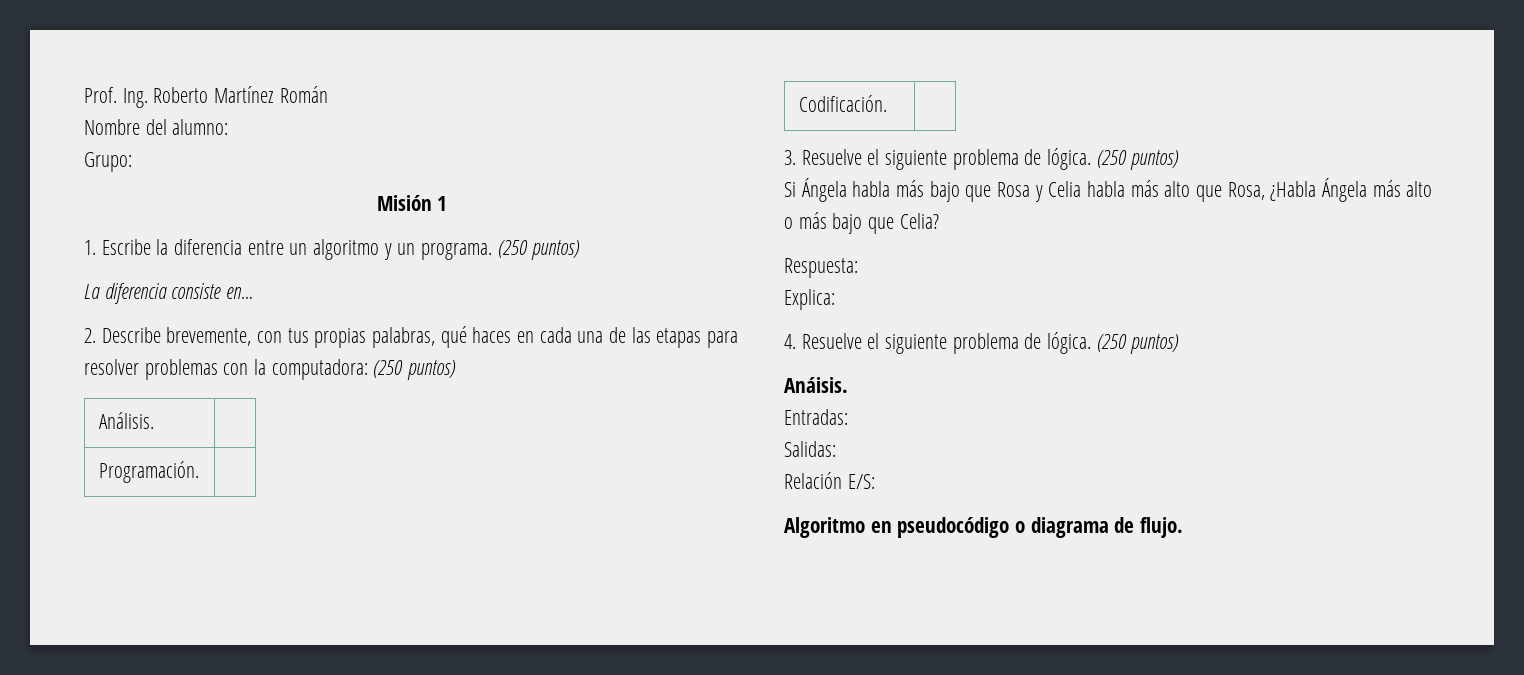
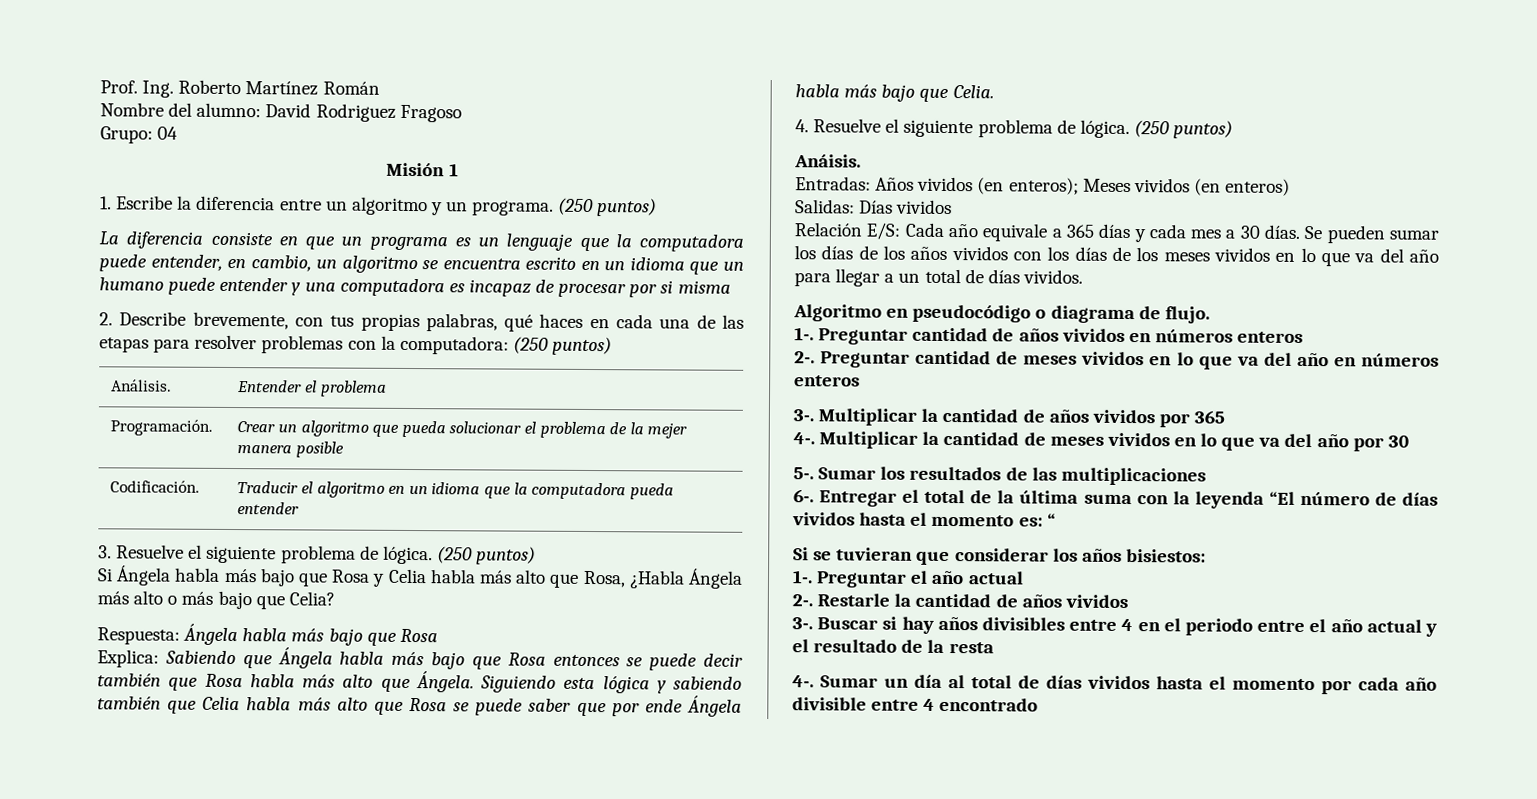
(229, 127) none -> [265,103,462,123] David Rodriguez Fragoso
(132, 162) none -> [157,126,179,140] 04
[226,287,254,299] en… -> [278,233,744,252] [99,254,745,275] [99,277,731,298] en que un programa es un lenguaje que la computadora puede entender, en cambio, un algoritmo se encuentra escrito en un idioma que un humano puede entender y una computadora es incapaz de procesar por si misma
[98,461,199,483] [798,95,887,112] // Programación. | // Codificación. | -> [237,380,387,397] [110,419,214,436] [237,420,688,439] [237,441,344,458] [110,480,201,493] [237,481,674,500] [237,502,300,515] Entender el problema // Programación. | Crear un algoritmo que pueda solucionar el problema de la mejer manera posible // Codificación. | Traducir el algoritmo en un idioma que la computadora pueda entender
[784,289,835,310] // Explica: -> [183,623,438,646] [97,647,743,671] [97,671,742,694] [97,695,742,717] [795,84,994,103] Ángela habla más bajo que Rosa // Explica: Sabiendo que Ángela habla más bajo que Rosa entonces se puede decir también que Rosa habla más alto que Ángela. Siguiendo esta lógica y sabiendo también que Celia habla más alto que Rosa se puede saber que por ende Ángela habla más bajo que Celia.
(848, 417) none -> [875,176,1291,196] Años vividos (en enteros); Meses vividos (en enteros)
(836, 449) none -> [859,199,953,215] Días vividos
(875, 481) none -> [904,222,1439,244] [794,245,1439,267] [794,268,1083,287] Cada año equivale a 365 días y cada mes a 30 días. Se pueden sumar los días de los años vividos con los días de los meses vividos en lo que va del año para llegar a un total de días vividos.
(1184, 527) none -> [794,327,1304,345] [794,350,1439,370] [794,375,860,387] [793,408,1226,428] [793,431,1409,452] [793,466,1206,486] [793,489,1438,509] [792,512,1056,527] [793,547,1206,566] [792,570,1024,588] [792,593,1128,609] [792,616,1437,637] [792,639,994,654] [792,674,1437,695] [792,697,1039,712] // 1-. Preguntar cantidad de años vividos en números enteros // 2-. Preguntar cantidad de meses vividos en lo que va del año en números enteros // 3-. Multiplicar la cantidad de años vividos por 365 // 4-. Multiplicar la cantidad de meses vividos en lo que va del año por 30 // 5-. Sumar los resultados de las multiplicaciones // 6-. Entregar el total de la última suma con la leyenda “El número de días vividos hasta el momento es: “ // Si se tuvieran que considerar los años bisiestos: // 1-. Preguntar el año actual // 2-. Restarle la cantidad de años vividos // 3-. Buscar si hay años divisibles entre 4 en el periodo entre el año actual y el resultado de la resta // 4-. Sumar un día al total de días vividos hasta el momento por cada año divisible entre 4 encontrado

